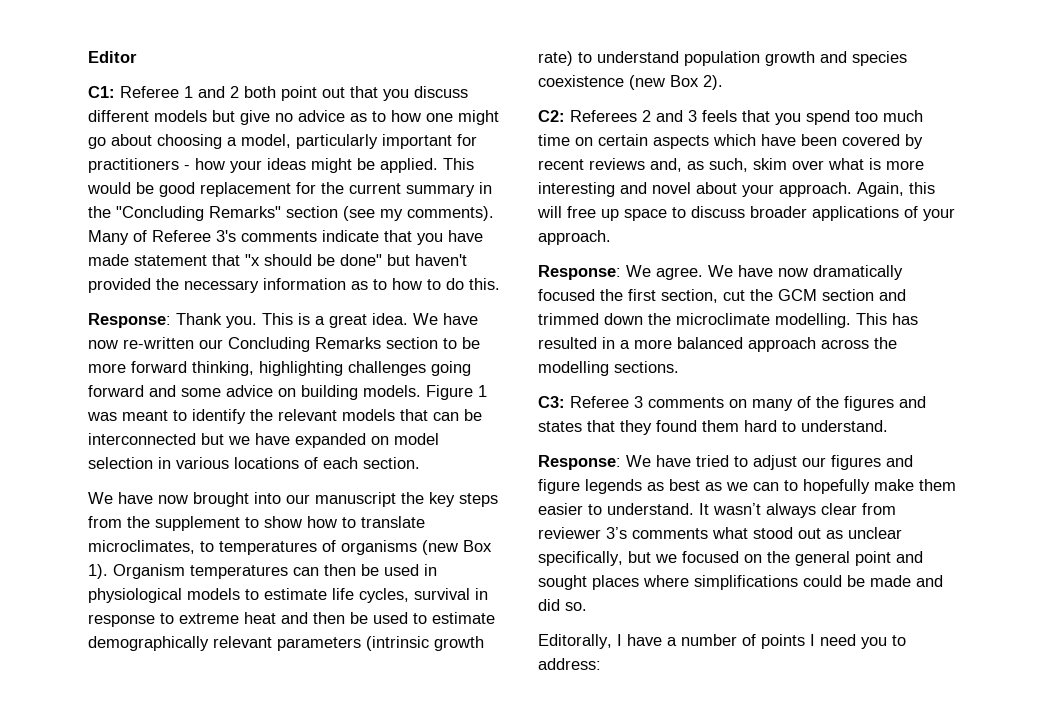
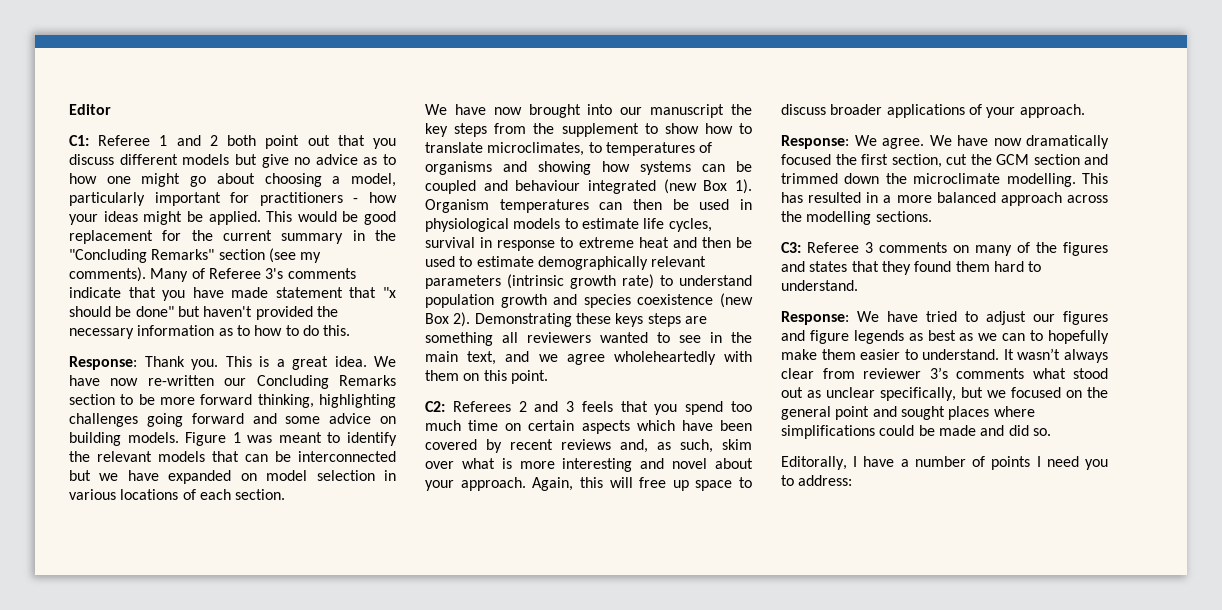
(417, 547) none -> [503,161,752,175] [425,180,656,194] and showing how systems can be coupled and behaviour integrated
(723, 82) none -> [474,313,707,327] [425,332,752,346] [425,351,752,365] [425,370,548,384] Demonstrating these keys steps are something all reviewers wanted to see in the main text, and we agree wholeheartedly with them on this point.

